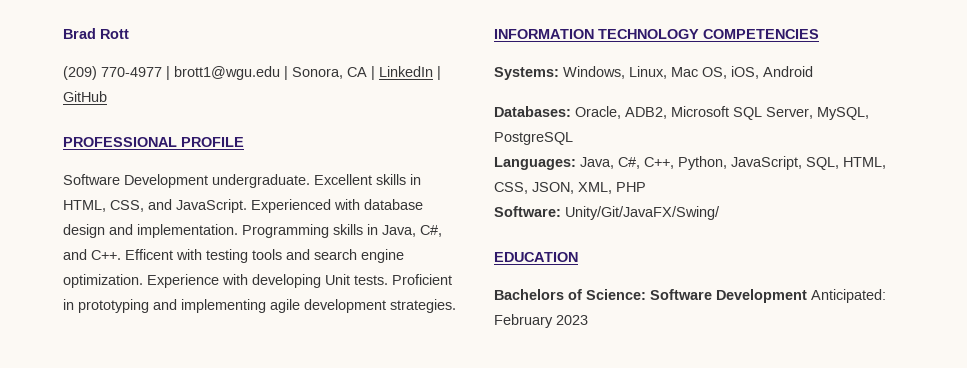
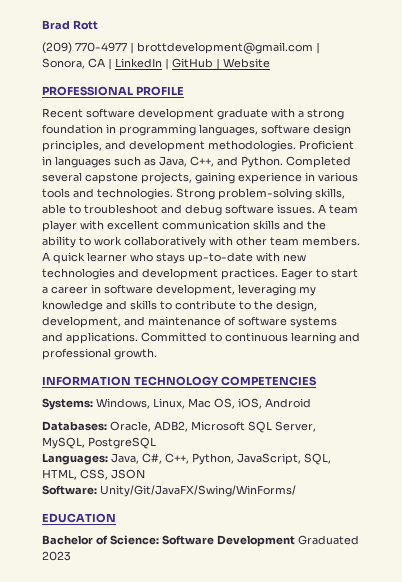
[174,66,280,80] brott1@wgu.edu -> [137,42,313,54] brottdevelopment@gmail.com
(107, 96) none -> [216,58,270,70] | Website
[63,174,421,188] [63,199,423,213] [63,224,442,238] [63,249,404,263] [63,274,452,288] [63,299,456,313] Software Development undergraduate. Excellent skills in HTML, CSS, and JavaScript. Experienced with database design and implementation. Programming skills in Java, C#, and C++. Efficent with testing tools and search engine optimization. Experience with developing Unit tests. Proficient in prototyping and implementing agile development strategies. -> [42,108,344,120] [42,124,351,136] [42,140,354,152] [42,156,351,168] [42,172,358,184] [42,188,345,200] [42,204,358,216] [42,220,326,232] [42,236,360,248] [42,252,306,264] [42,268,358,280] [42,284,316,296] [42,300,317,312] [42,316,337,328] [42,332,360,344] [42,348,157,360] Recent software development graduate with a strong foundation in programming languages, software design principles, and development methodologies. Proficient in languages such as Java, C++, and Python. Completed several capstone projects, gaining experience in various tools and technologies. Strong problem-solving skills, able to troubleshoot and debug software issues. A team player with excellent communication skills and the ability to work collaboratively with other team members. A quick learner who stays up-to-date with new technologies and development practices. Eager to start a career in software development, leveraging my knowledge and skills to contribute to the design, development, and maintenance of software systems and applications. Committed to continuous learning and professional growth.
[532,182,646,194] JSON, XML, PHP -> [111,469,145,479] JSON
[565,206,720,220] Unity/Git/JavaFX/Swing/ -> [100,485,296,497] Unity/Git/JavaFX/Swing/WinForms/
[494,289,564,300] Bachelors -> [42,535,93,545] Bachelor
[811,289,886,303] [494,314,553,328] Anticipated: February -> [298,535,359,545] Graduated

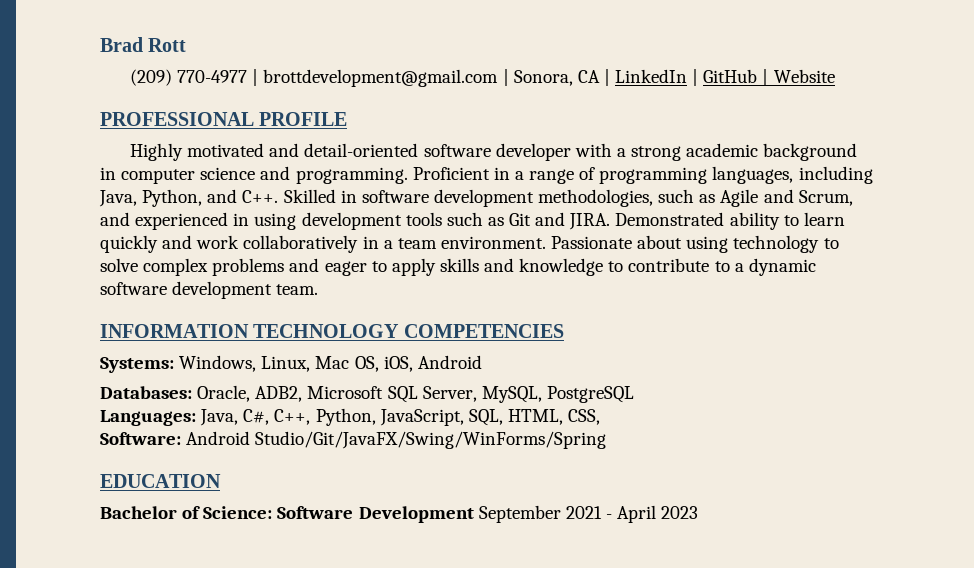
[42,108,344,120] [42,124,351,136] [42,140,354,152] [42,156,351,168] [42,172,358,184] [42,188,345,200] [42,204,358,216] [42,220,326,232] [42,236,360,248] [42,252,306,264] [42,268,358,280] [42,284,316,296] [42,300,317,312] [42,316,337,328] [42,332,360,344] [42,348,157,360] Recent software development graduate with a strong foundation in programming languages, software design principles, and development methodologies. Proficient in languages such as Java, C++, and Python. Completed several capstone projects, gaining experience in various tools and technologies. Strong problem-solving skills, able to troubleshoot and debug software issues. A team player with excellent communication skills and the ability to work collaboratively with other team members. A quick learner who stays up-to-date with new technologies and development practices. Eager to start a career in software development, leveraging my knowledge and skills to contribute to the design, development, and maintenance of software systems and applications. Committed to continuous learning and professional growth. -> [130,143,858,161] [100,166,873,184] [99,189,853,207] [100,212,845,230] [100,235,839,253] [100,258,816,276] [100,281,319,299] Highly motivated and detail-oriented software developer with a strong academic background in computer science and programming. Proficient in a range of programming languages, including Java, Python, and C++. Skilled in software development methodologies, such as Agile and Scrum, and experienced in using development tools such as Git and JIRA. Demonstrated ability to learn quickly and work collaboratively in a team environment. Passionate about using technology to solve complex problems and eager to apply skills and knowledge to contribute to a dynamic software development team.
[111,469,145,479] JSON -> (601, 417) none
[100,485,296,497] Unity/Git/JavaFX/Swing/WinForms/ -> [186,431,607,449] Android Studio/Git/JavaFX/Swing/WinForms/Spring
[298,535,359,545] Graduated -> [478,505,657,523] September 2021 - April

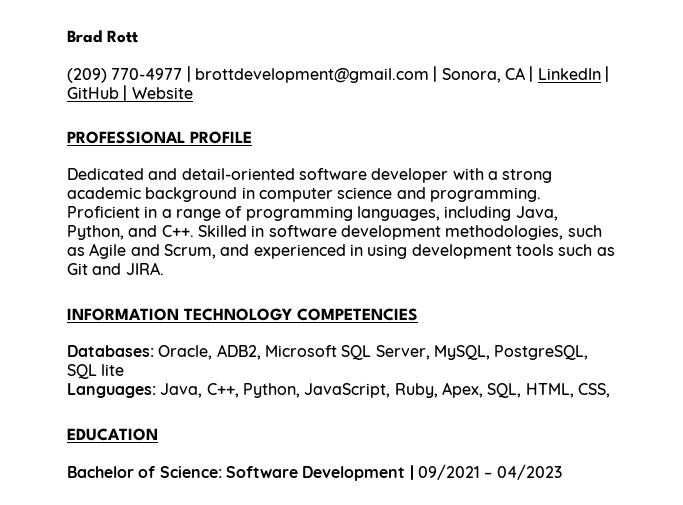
[130,143,265,161] Highly motivated -> [67,168,144,180] Dedicated
[615,212,845,230] [100,235,839,253] [100,258,816,276] [100,281,319,299] [100,324,564,338] [100,355,482,373] Demonstrated ability to learn quickly and work collaboratively in a team environment. Passionate about using technology to solve complex problems and eager to apply skills and knowledge to contribute to a dynamic software development team. // INFORMATION TECHNOLOGY COMPETENCIES // Systems: Windows, Linux, Mac OS, iOS, Android -> [67,308,418,321] // INFORMATION TECHNOLOGY COMPETENCIES
[546,386,634,403] PostgreSQL -> [494,345,589,360] [67,364,125,379] PostgreSQL, SQL lite
[243,409,270,425] C#, -> (203, 390) none
(464, 417) none -> [394,382,483,398] Ruby, Apex,
[100,431,607,449] // Software: Android Studio/Git/JavaFX/Swing/WinForms/Spring -> (610, 390) none
[478,505,699,523] September 2021 - April 2023 -> [409,464,562,480] | 09/2021 – 04/2023

